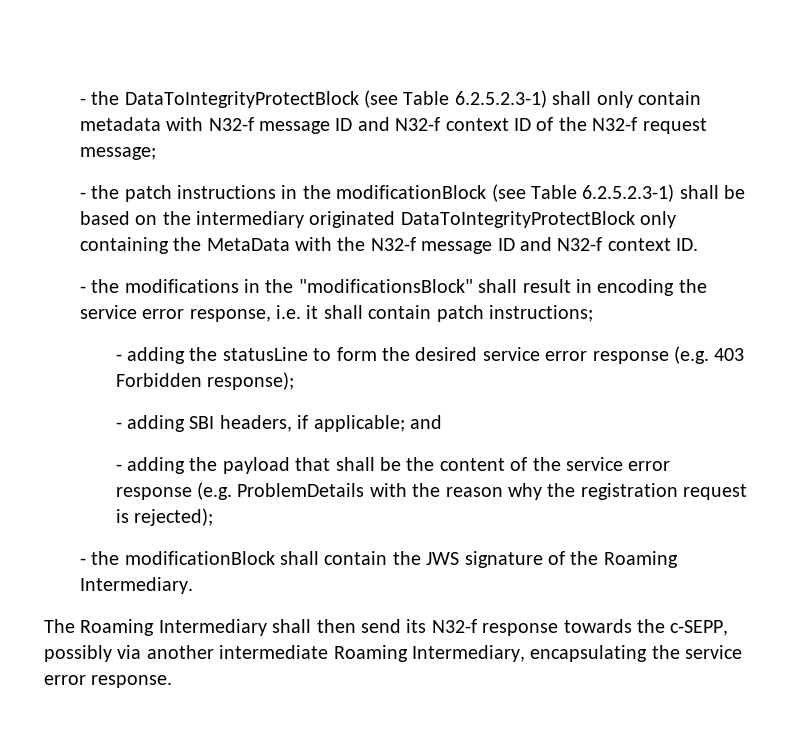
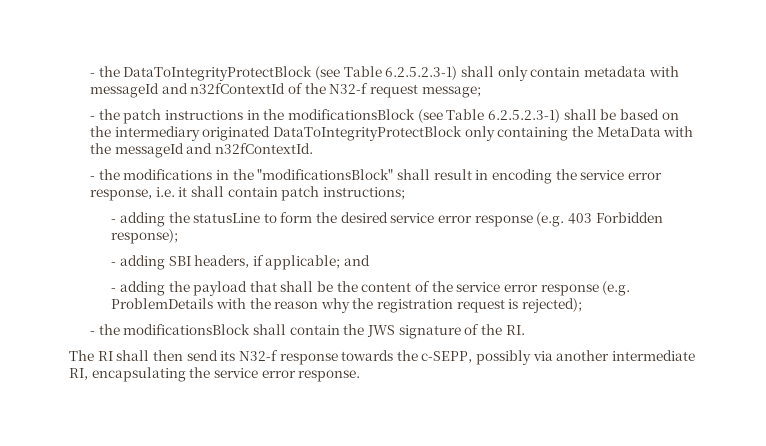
[208,117,531,134] N32-f message ID and N32-f context ID -> [90,83,286,98] messageId and n32fContextId
[336,185,487,199] modificationBlock -> [287,109,415,120] modificationsBlock
[370,237,699,254] N32-f message ID and N32-f context ID. -> [114,143,314,158] messageId and n32fContextId.
[124,551,275,565] modificationBlock -> [123,324,251,335] modificationsBlock
[603,551,678,568] [79,577,193,594] Roaming Intermediary. -> [505,325,525,335] RI.
[80,619,267,636] Roaming Intermediary -> [97,351,113,361] RI
[333,645,525,662] Roaming Intermediary, -> [69,368,88,380] RI,

